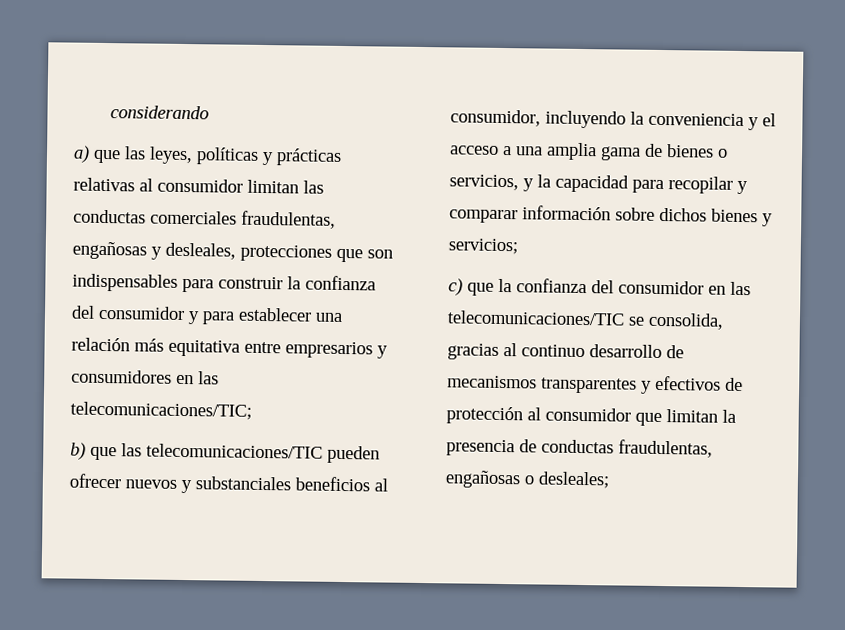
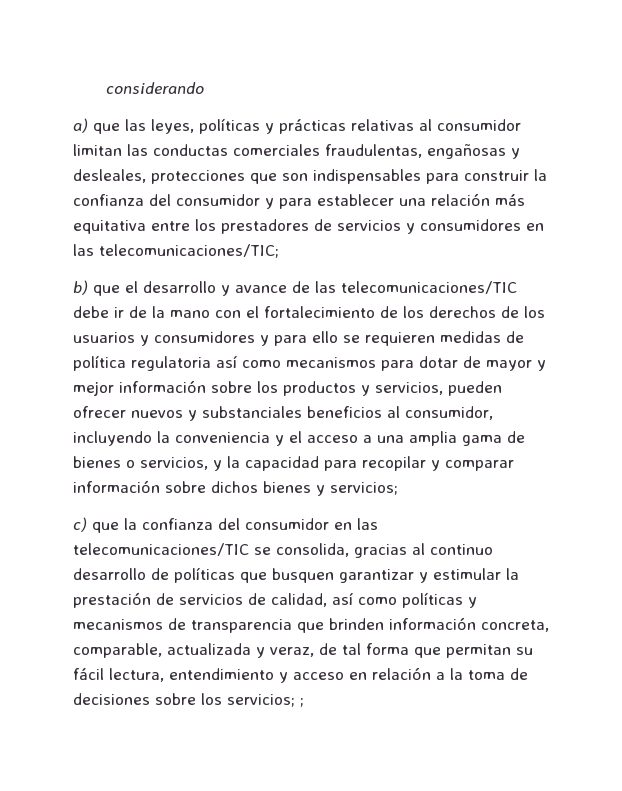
[285,341,373,359] empresarios -> [195,219,401,234] los prestadores de servicios
[121,443,323,459] las telecomunicaciones/TIC -> [125,281,517,296] [73,306,545,318] [73,331,524,346] [73,355,546,371] [73,380,443,396] el desarrollo y avance de las telecomunicaciones/TIC debe ir de la mano con el fortalecimiento de los derechos de los usuarios y consumidores y para ello se requieren medidas de política regulatoria así como mecanismos para dotar de mayor y mejor información sobre los productos y servicios,
[447,375,743,394] [446,406,736,427] [446,439,713,458] [445,470,610,489] mecanismos transparentes y efectivos de protección al consumidor que limitan la presencia de conductas fraudulentas, engañosas o desleales; -> [174,567,519,583] [73,592,477,608] [73,617,549,633] [73,643,533,658] [73,667,528,683] [73,693,304,707] políticas que busquen garantizar y estimular la prestación de servicios de calidad, así como políticas y mecanismos de transparencia que brinden información concreta, comparable, actualizada y veraz, de tal forma que permitan su fácil lectura, entendimiento y acceso en relación a la toma de decisiones sobre los servicios; ;

